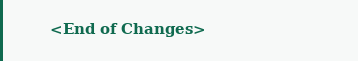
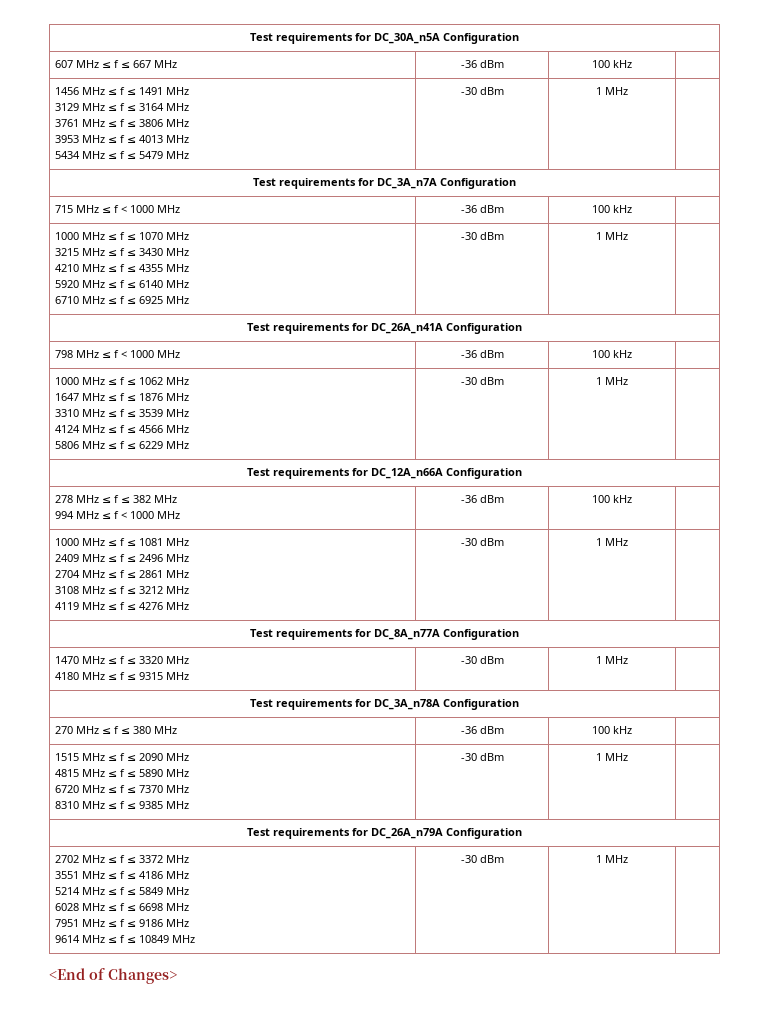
(50, 28) none -> [250,33,519,44] [55,60,178,68] [460,60,504,68] [592,60,632,68] [55,87,190,95] [55,103,190,111] [55,119,190,127] [55,135,190,143] [55,151,190,159] [460,87,504,95] [596,87,628,95] [253,178,516,189] [55,205,181,213] [460,205,504,213] [592,205,632,213] [55,232,190,240] [55,248,190,256] [55,264,190,272] [55,280,190,288] [55,296,190,304] [460,232,504,240] [596,232,628,240] [247,323,522,334] [55,350,181,358] [460,350,504,358] [592,350,632,358] [55,377,190,385] [55,393,190,401] [55,409,190,417] [55,425,190,433] [55,441,190,449] [460,377,504,385] [596,377,628,385] [247,468,522,479] [55,495,178,503] [55,511,181,519] [460,495,504,503] [592,495,632,503] [55,538,190,546] [55,554,190,562] [55,570,190,578] [55,586,190,594] [55,602,190,610] [460,538,504,546] [596,538,628,546] [250,629,519,640] [55,656,190,664] [55,672,190,680] [460,656,504,664] [596,656,628,664] [250,699,519,710] [55,726,178,734] [460,726,504,734] [592,726,632,734] [55,753,190,761] [55,769,190,777] [55,785,190,793] [55,801,190,809] [460,753,504,761] [596,753,628,761] [247,828,522,839] [55,855,190,863] [55,871,190,879] [55,887,190,895] [55,903,190,911] [55,919,190,927] [55,935,196,943] [460,855,504,863] [596,855,628,863] Test requirements for DC_30A_n5A Configuration // 607 MHz ≤ f ≤ 667 MHz | -36 dBm | 100 kHz | // 1456 MHz ≤ f ≤ 1491 MHz // 3129 MHz ≤ f ≤ 3164 MHz // 3761 MHz ≤ f ≤ 3806 MHz // 3953 MHz ≤ f ≤ 4013 MHz // 5434 MHz ≤ f ≤ 5479 MHz | -30 dBm | 1 MHz | // Test requirements for DC_3A_n7A Configuration // 715 MHz ≤ f < 1000 MHz | -36 dBm | 100 kHz | // 1000 MHz ≤ f ≤ 1070 MHz // 3215 MHz ≤ f ≤ 3430 MHz // 4210 MHz ≤ f ≤ 4355 MHz // 5920 MHz ≤ f ≤ 6140 MHz // 6710 MHz ≤ f ≤ 6925 MHz | -30 dBm | 1 MHz | // Test requirements for DC_26A_n41A Configuration // 798 MHz ≤ f < 1000 MHz | -36 dBm | 100 kHz | // 1000 MHz ≤ f ≤ 1062 MHz // 1647 MHz ≤ f ≤ 1876 MHz // 3310 MHz ≤ f ≤ 3539 MHz // 4124 MHz ≤ f ≤ 4566 MHz // 5806 MHz ≤ f ≤ 6229 MHz | -30 dBm | 1 MHz | // Test requirements for DC_12A_n66A Configuration // 278 MHz ≤ f ≤ 382 MHz // 994 MHz ≤ f < 1000 MHz | -36 dBm | 100 kHz | // 1000 MHz ≤ f ≤ 1081 MHz // 2409 MHz ≤ f ≤ 2496 MHz // 2704 MHz ≤ f ≤ 2861 MHz // 3108 MHz ≤ f ≤ 3212 MHz // 4119 MHz ≤ f ≤ 4276 MHz | -30 dBm | 1 MHz | // Test requirements for DC_8A_n77A Configuration // 1470 MHz ≤ f ≤ 3320 MHz // 4180 MHz ≤ f ≤ 9315 MHz | -30 dBm | 1 MHz | // Test requirements for DC_3A_n78A Configuration // 270 MHz ≤ f ≤ 380 MHz | -36 dBm | 100 kHz | // 1515 MHz ≤ f ≤ 2090 MHz // 4815 MHz ≤ f ≤ 5890 MHz // 6720 MHz ≤ f ≤ 7370 MHz // 8310 MHz ≤ f ≤ 9385 MHz | -30 dBm | 1 MHz | // Test requirements for DC_26A_n79A Configuration // 2702 MHz ≤ f ≤ 3372 MHz // 3551 MHz ≤ f ≤ 4186 MHz // 5214 MHz ≤ f ≤ 5849 MHz // 6028 MHz ≤ f ≤ 6698 MHz // 7951 MHz ≤ f ≤ 9186 MHz // 9614 MHz ≤ f ≤ 10849 MHz | -30 dBm | 1 MHz | //

